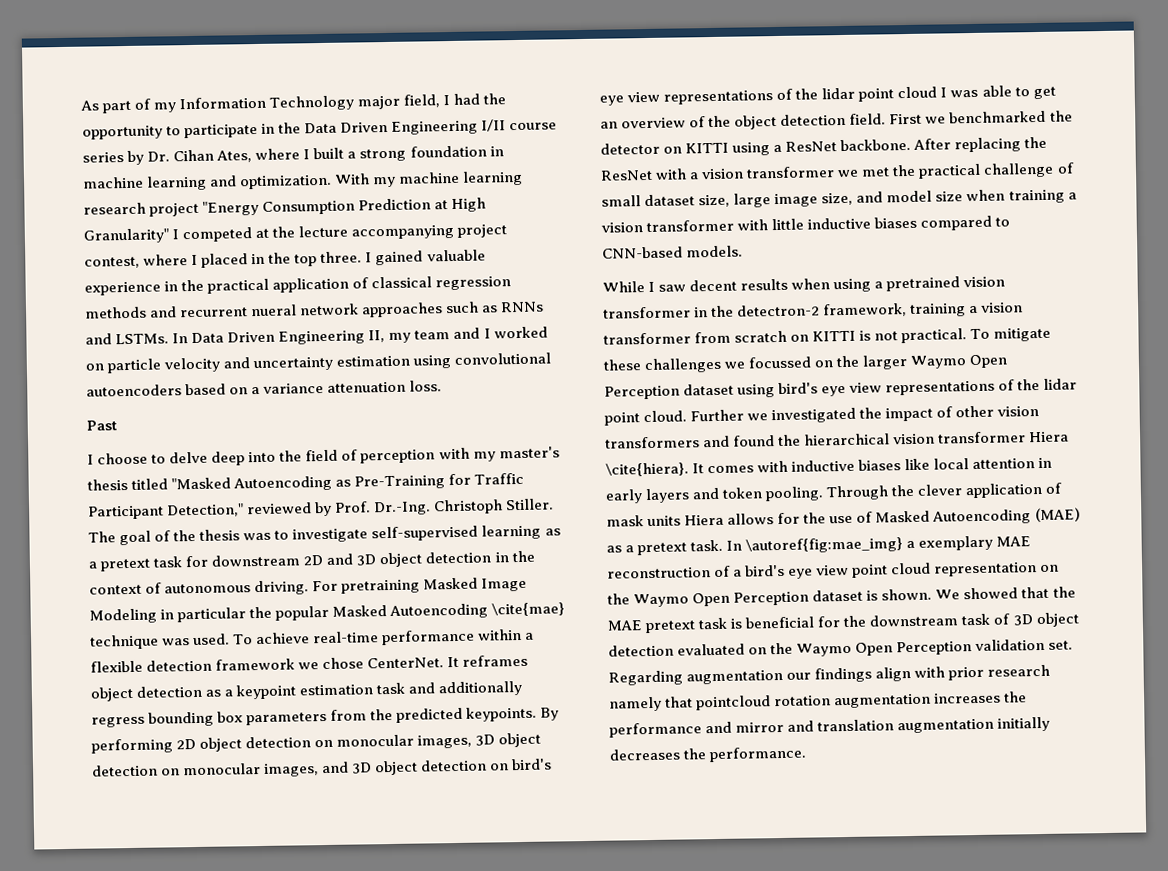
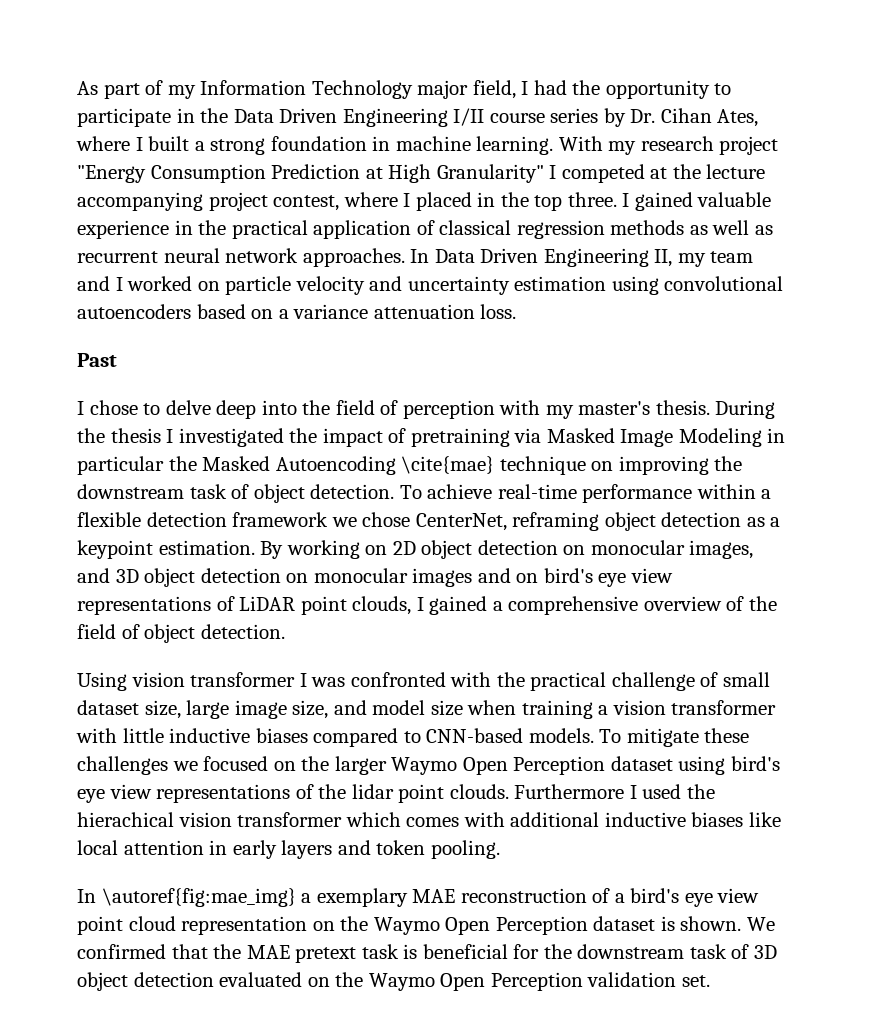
[146,170,524,191] learning and optimization. With my machine learning -> [476,136,637,155] learning. With my
[149,301,545,318] [85,333,170,345] and recurrent nueral network approaches such as RNNs and LSTMs. -> [689,220,773,235] [77,248,405,267] as well as recurrent neural network approaches.
[97,452,149,465] choose -> [89,400,138,415] chose
[87,472,525,492] [88,498,555,520] [88,524,561,546] [88,550,535,572] [89,579,421,596] thesis titled "Masked Autoencoding as Pre-Training for Traffic Participant Detection," reviewed by Prof. Dr.-Ing. Christoph Stiller. The goal of the thesis was to investigate self-supervised learning as a pretext task for downstream 2D and 3D object detection in the context of autonomous driving. For pretraining -> [655,400,776,419] [77,428,542,447] thesis. During the thesis I investigated the impact of pretraining via
[275,605,330,621] popular -> (197, 463) none
[162,633,231,646] was used. -> [591,456,743,475] [77,484,395,503] on improving the downstream task of object detection.
[367,654,529,669] CenterNet. It reframes -> [415,512,600,531] CenterNet, reframing
[299,680,523,697] [91,706,560,728] [91,738,173,754] estimation task and additionally regress bounding box parameters from the predicted keypoints. By performing -> [158,540,388,559] estimation. By working on
[475,732,542,748] [92,762,320,777] 3D object detection on monocular images, -> (754, 549) none
[511,758,553,771] [599,85,1056,106] [600,110,1073,130] [600,136,1048,156] [600,166,891,181] bird's eye view representations of the lidar point cloud I was able to get an overview of the object detection field. First we benchmarked the detector on KITTI using a ResNet backbone. After replacing the ResNet with a vision transformer we met -> [313,568,673,587] [77,596,777,615] [77,624,285,643] [77,672,492,691] monocular images and on bird's eye view representations of LiDAR point clouds, I gained a comprehensive overview of the field of object detection. // Using vision transformer I was confronted with
[602,276,1006,293] [603,302,1024,319] [603,328,968,345] // While I saw decent results when using a pretrained vision transformer in the detectron-2 framework, training a vision transformer from scratch on KITTI is not practical. -> (594, 735) none
[748,356,812,369] focussed -> [203,756,269,771] focused
[643,405,1040,424] [605,431,1070,449] [605,462,705,477] cloud. Further we investigated the impact of other vision transformers and found the hierarchical vision transformer Hiera \cite{hiera}. It -> [449,784,715,799] [77,812,401,827] clouds. Furthermore I used the hierachical vision transformer which
(789, 466) none -> [510,812,600,827] additional
[826,482,1063,501] [606,507,1081,527] [606,539,724,556] Through the clever application of mask units Hiera allows for the use of Masked Autoencoding (MAE) as a pretext task. -> (500, 849) //
[963,587,1019,600] showed -> [77,944,166,959] confirmed
[608,664,1051,686] [609,691,1028,712] [609,716,1051,738] [609,746,808,763] Regarding augmentation our findings align with prior research namely that pointcloud rotation augmentation increases the performance and mirror and translation augmentation initially decreases the performance. -> (710, 981) none

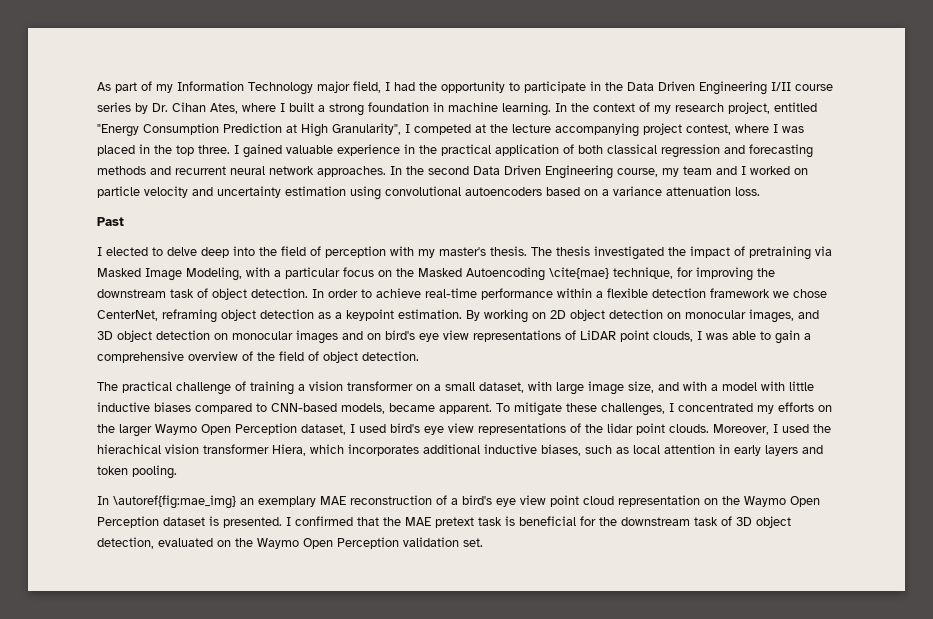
[558,136,779,155] With my research project -> [555,102,817,114] In the context of my research project, entitled
[436,164,544,183] Granularity" -> [332,123,401,135] Granularity",
(411, 200) none -> [782,126,804,133] was
(435, 227) none -> [578,145,603,154] both
[610,220,773,235] methods as well as -> [724,144,813,158] [97,166,171,175] and forecasting methods and
[434,248,673,267] Data Driven Engineering II, -> [406,165,658,179] the second Data Driven Engineering course,
[89,400,138,415] chose -> [106,247,148,256] elected
[715,400,776,419] [77,428,174,443] During the thesis I -> [531,246,590,256] The thesis
[678,428,786,447] [77,456,164,475] Modeling in particular -> [186,267,392,281] Modeling, with a particular focus on
[499,456,614,475] technique on -> [613,267,693,279] technique, for
[399,485,422,499] To -> [312,289,372,298] In order to
[429,596,488,615] gained -> [706,330,800,344] was able to gain
[77,672,770,691] [77,700,777,719] Using vision transformer I was confronted with the practical challenge of small dataset size, large image size, and model size when training a vision transformer -> [97,381,757,395] The practical challenge of training a vision transformer on a small dataset, with large image size, and with a model
[528,728,750,747] [77,756,269,775] models. To mitigate these challenges we focused -> [341,402,814,416] models, became apparent. To mitigate these challenges, I concentrated my efforts
[610,756,726,775] dataset using -> [301,424,386,435] dataset, I used
[514,784,625,799] Furthermore -> [713,424,769,435] Moreover,
[345,812,781,827] which comes with additional inductive biases like -> [272,444,629,456] Hiera, which incorporates additional inductive biases, such as
[301,893,312,903] a -> [240,498,254,505] an
[680,916,775,931] shown. We -> [223,517,291,528] presented. I
[133,972,214,987] detection -> [97,537,154,549] detection,

